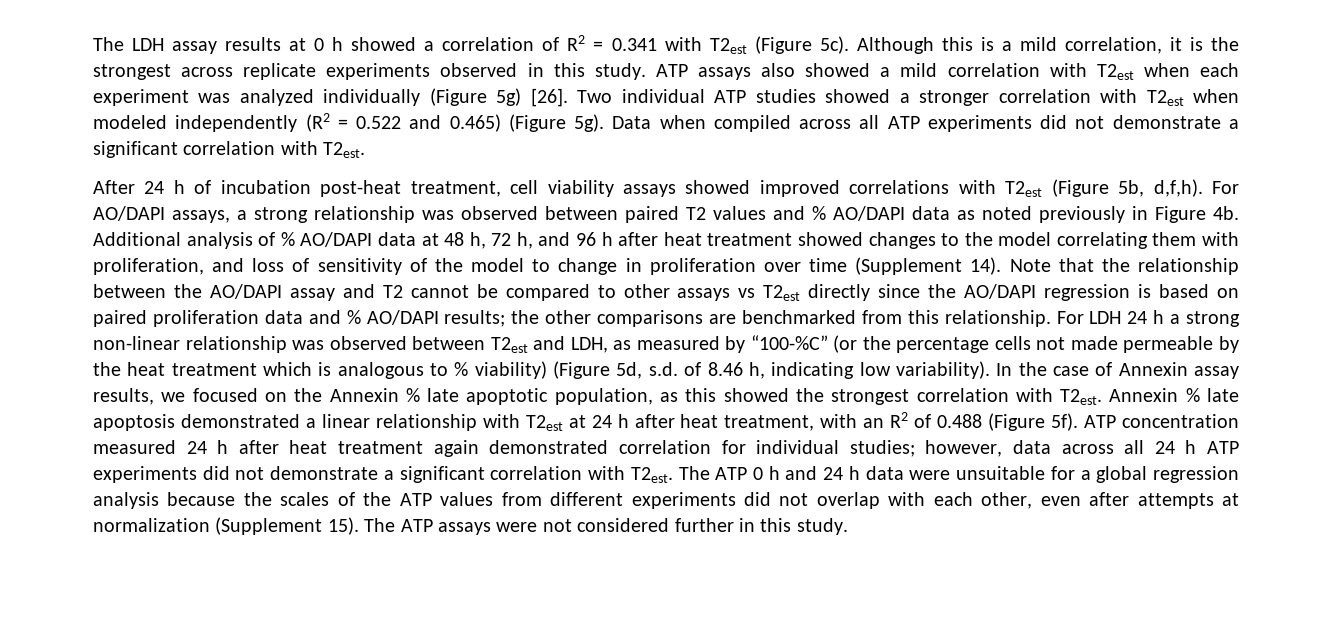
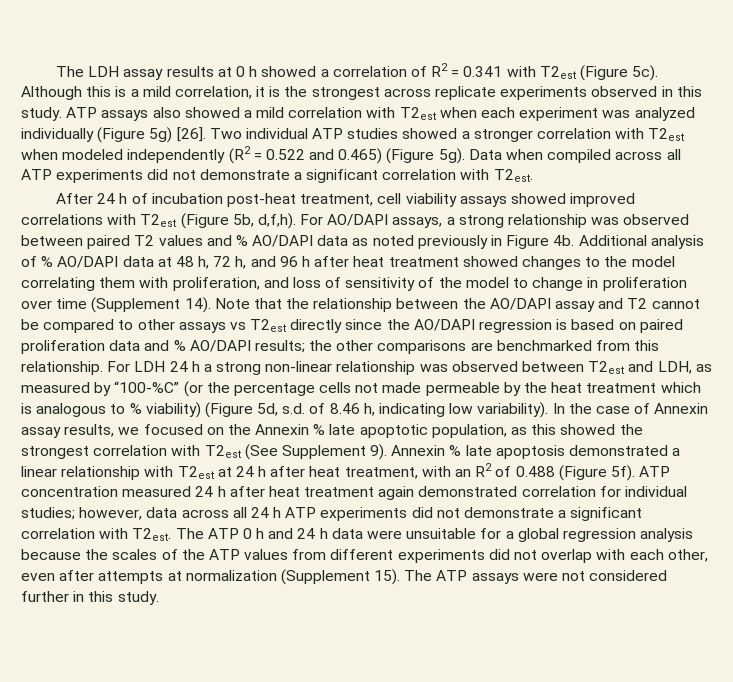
[1060,389,1103,405] T2est. -> [204,444,388,460] T2est (See Supplement 9).

